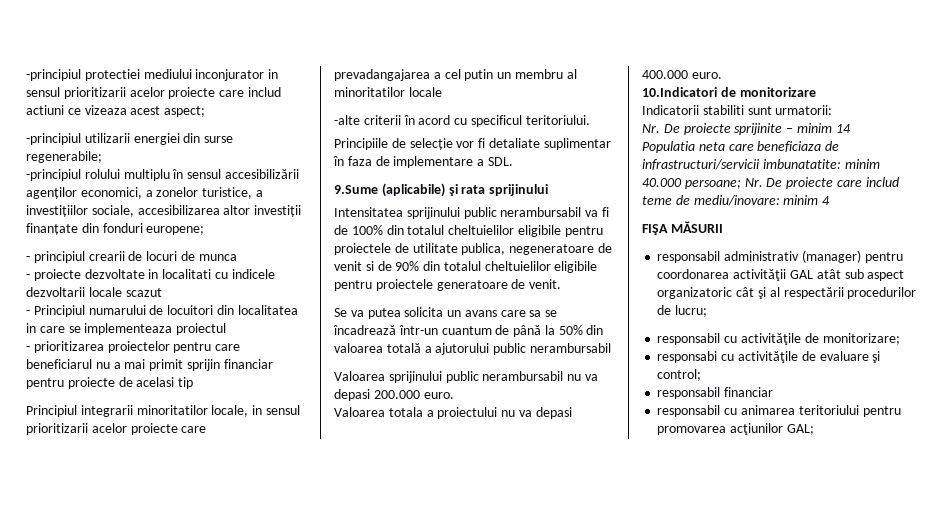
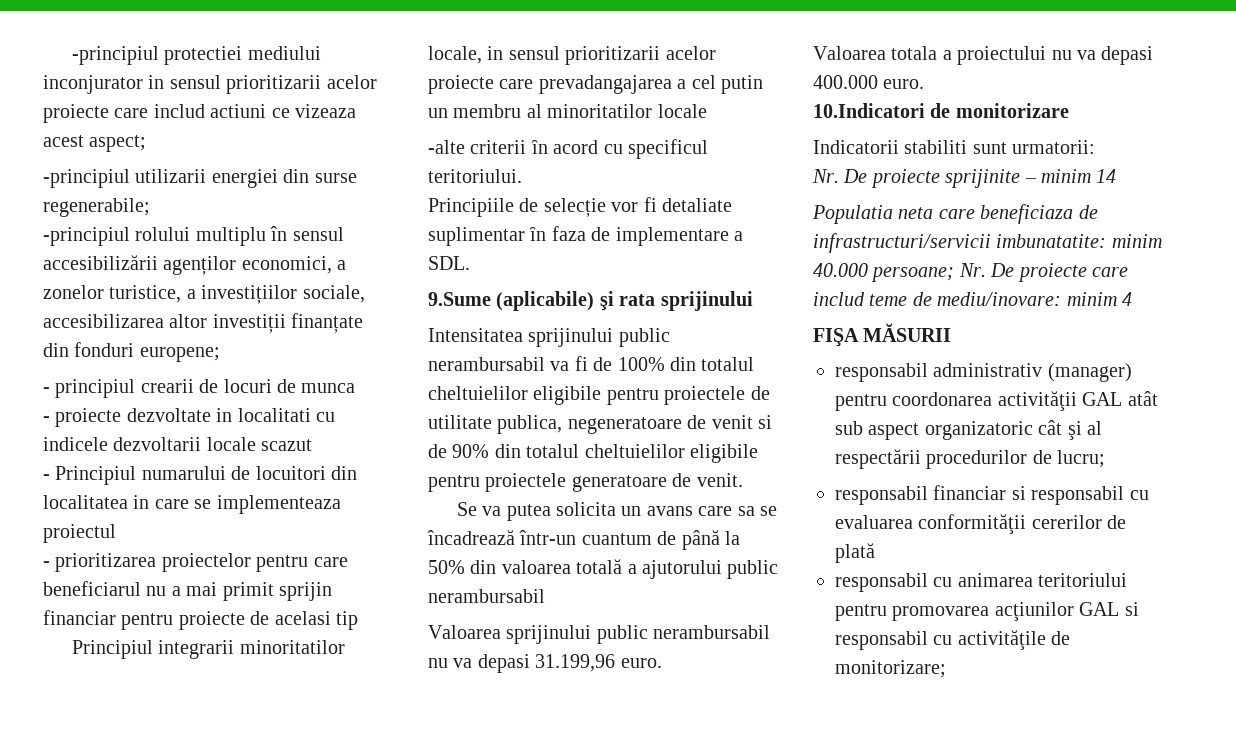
[373,390,420,399] 200.000 -> [535,654,616,672] 31.199,96
[724,333,900,345] [657,351,881,363] [657,369,702,381] [657,387,774,399] cu activităţile de monitorizare; // responsabi cu activităţile de evaluare şi control; // responsabil financiar -> [933,485,1149,505] [835,514,1127,534] [835,543,875,563] financiar si responsabil cu evaluarea conformităţii cererilor de plată
[786,424,814,435] GAL; -> [1079,602,1139,616] [835,630,1071,650] [835,660,946,678] GAL si responsabil cu activităţile de monitorizare;

